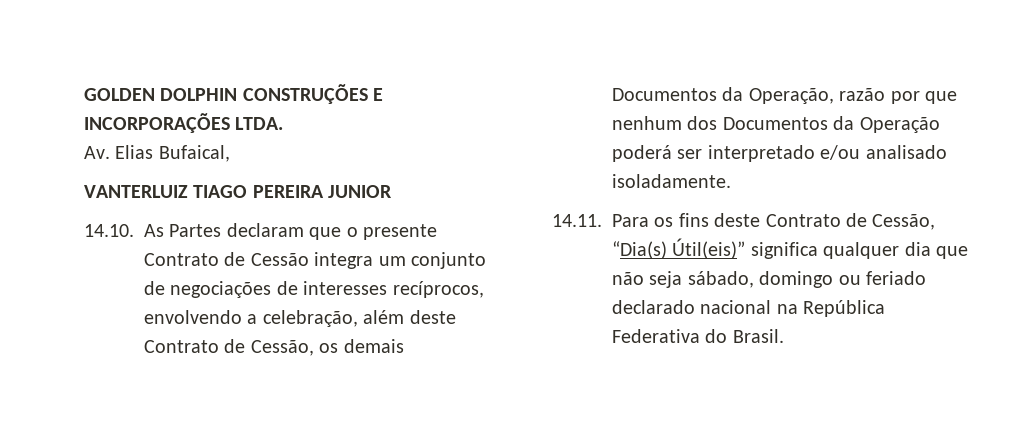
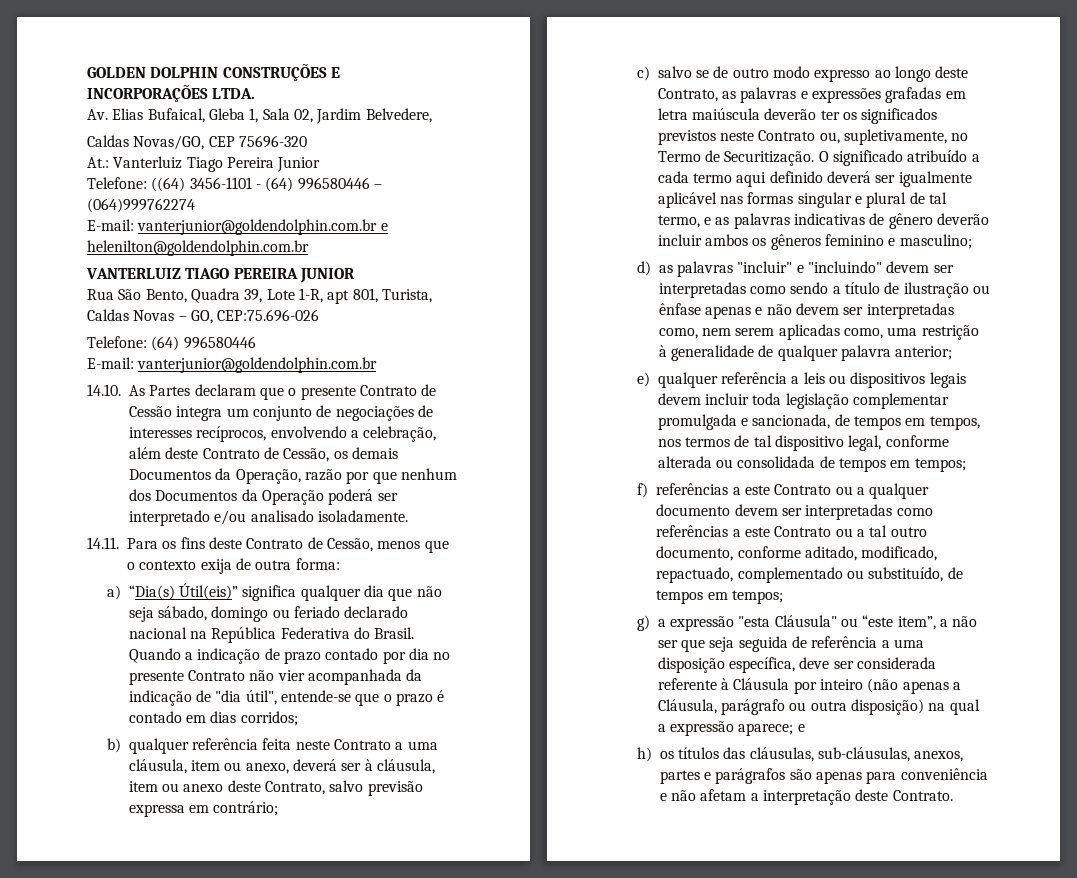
[84,185,393,198] // VANTERLUIZ TIAGO PEREIRA JUNIOR -> [208,108,432,124] [87,135,307,150] [87,156,321,172] [87,177,382,192] [87,198,195,213] [87,219,388,235] [87,240,309,256] [86,268,355,283] [87,288,432,304] [87,309,320,324] [87,336,256,351] [87,357,378,373] Gleba 1, Sala 02, Jardim Belvedere, // Caldas Novas/GO, CEP 75696-320 // At.: Vanterluiz Tiago Pereira Junior // Telefone: ((64) 3456-1101 - (64) 996580446 – (064)999762274 // E-mail: vanterjunior@goldendolphin.com.br e helenilton@goldendolphin.com.br // VANTERLUIZ TIAGO PEREIRA JUNIOR // Rua São Bento, Quadra 39, Lote 1-R, apt 801, Turista, Caldas Novas – GO, CEP:75.696-026 // Telefone: (64) 996580446 // E-mail: vanterjunior@goldendolphin.com.br
(936, 222) none -> [377,540,449,553] [127,558,340,574] [106,585,121,600] menos que o contexto exija de outra forma: // a)
(784, 336) none -> [128,648,451,664] [128,669,423,685] [128,690,445,706] [128,711,298,726] [106,738,438,754] [128,759,435,774] [128,780,423,796] [128,801,279,817] [636,66,969,82] [657,87,966,103] [657,108,938,124] [657,129,969,145] [657,150,980,166] [657,171,972,187] [657,192,947,208] [657,213,989,229] [657,234,972,250] [636,261,954,277] [658,282,990,298] [658,303,954,319] [658,324,979,340] [658,345,953,361] [636,372,966,388] [657,393,949,409] [657,414,980,430] [657,435,949,451] [657,456,966,472] [636,483,930,499] [656,504,933,520] [656,525,927,537] [656,546,938,561] [656,567,963,583] [656,590,783,604] [636,615,978,631] [657,636,924,652] [657,657,936,673] [657,678,961,694] [657,699,980,715] [657,721,805,736] [636,747,964,762] [659,768,988,784] [659,789,953,805] Quando a indicação de prazo contado por dia no presente Contrato não vier acompanhada da indicação de "dia útil", entende-se que o prazo é contado em dias corridos; // b) qualquer referência feita neste Contrato a uma cláusula, item ou anexo, deverá ser à cláusula, item ou anexo deste Contrato, salvo previsão expressa em contrário; // c) salvo se de outro modo expresso ao longo deste Contrato, as palavras e expressões grafadas em letra maiúscula deverão ter os significados previstos neste Contrato ou, supletivamente, no Termo de Securitização. O significado atribuído a cada termo aqui definido deverá ser igualmente aplicável nas formas singular e plural de tal termo, e as palavras indicativas de gênero deverão incluir ambos os gêneros feminino e masculino; // d) as palavras "incluir" e "incluindo" devem ser interpretadas como sendo a título de ilustração ou ênfase apenas e não devem ser interpretadas como, nem serem aplicadas como, uma restrição à generalidade de qualquer palavra anterior; // e) qualquer referência a leis ou dispositivos legais devem incluir toda legislação complementar promulgada e sancionada, de tempos em tempos, nos termos de tal dispositivo legal, conforme alterada ou consolidada de tempos em tempos; // f) referências a este Contrato ou a qualquer documento devem ser interpretadas como referências a este Contrato ou a tal outro documento, conforme aditado, modificado, repactuado, complementado ou substituído, de tempos em tempos; // g) a expressão "esta Cláusula" ou “este item”, a não ser que seja seguida de referência a uma disposição específica, deve ser considerada referente à Cláusula por inteiro (não apenas a Cláusula, parágrafo ou outra disposição) na qual a expressão aparece; e // h) os títulos das cláusulas, sub-cláusulas, anexos, partes e parágrafos são apenas para conveniência e não afetam a interpretação deste Contrato.

